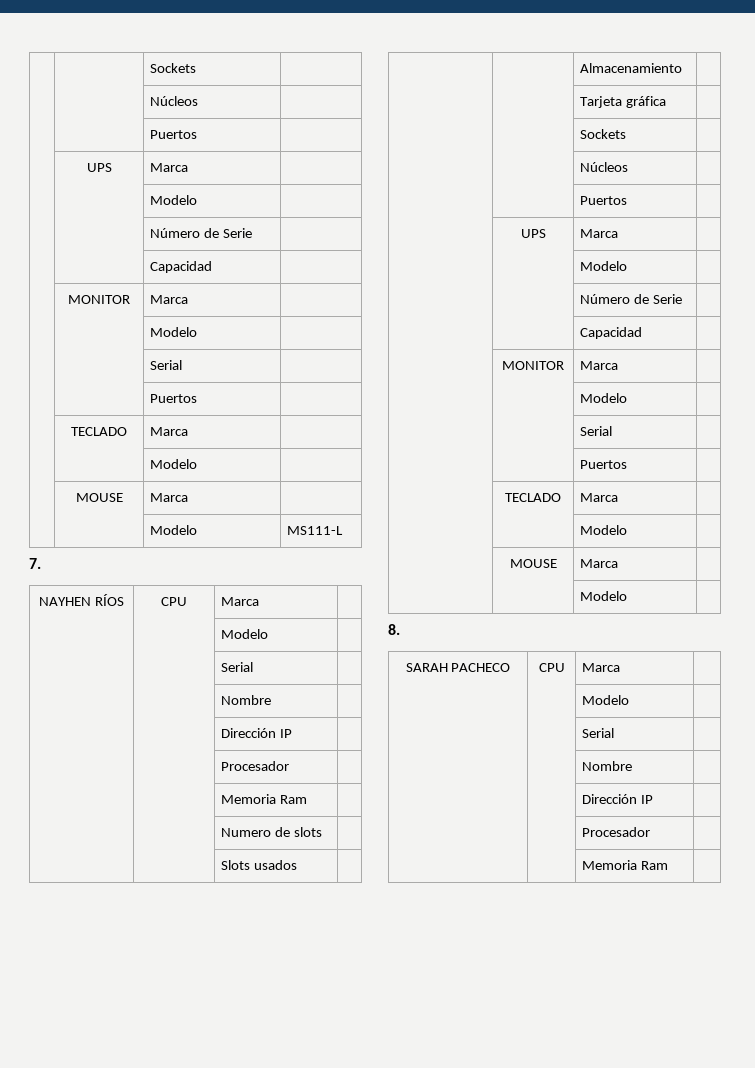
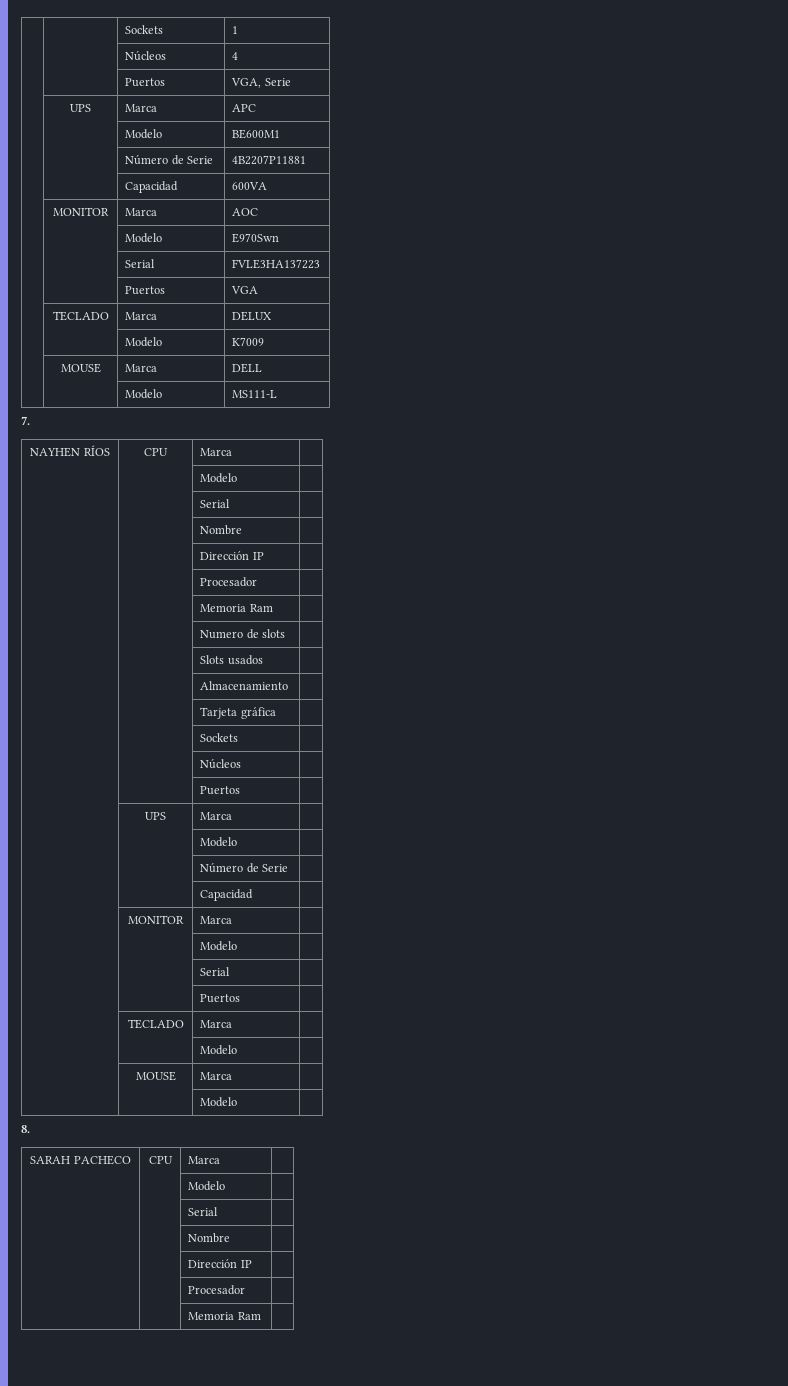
[150,63,197,73] [150,96,199,106] [150,130,198,139] [86,163,112,172] [150,163,189,172] [150,195,198,205] [150,228,253,238] [150,261,213,273] [68,295,130,304] [150,295,189,304] [150,327,198,337] [150,360,183,370] [150,394,198,403] [71,427,127,436] [150,427,189,436] [150,459,198,469] [75,493,123,502] [150,493,189,502] | | Sockets | // | | Núcleos | // | | Puertos | // | UPS | Marca | // | | Modelo | // | | Número de Serie | // | | Capacidad | // | MONITOR | Marca | // | | Modelo | // | | Serial | // | | Puertos | // | TECLADO | Marca | // | | Modelo | // | MOUSE | Marca | -> [125,25,164,34] [232,26,239,34] [125,50,167,61] [232,52,239,60] [125,78,166,87] [231,78,291,88] [70,104,91,112] [125,104,158,112] [232,104,257,112] [125,129,163,139] [232,129,281,139] [125,154,213,165] [232,155,307,165] [125,181,179,193] [232,182,268,190] [53,207,109,216] [125,208,158,216] [232,208,259,216] [125,233,163,243] [232,233,280,243] [125,259,156,268] [232,259,321,269] [125,286,166,295] [231,286,259,294] [52,311,109,321] [125,312,158,320] [232,311,273,321] [125,337,163,347] [232,337,265,346] [60,363,101,373] [125,364,158,372] [232,363,263,373] | | Sockets | 1 // | | Núcleos | 4 // | | Puertos | VGA, Serie // | UPS | Marca | APC // | | Modelo | BE600M1 // | | Número de Serie | 4B2207P11881 // | | Capacidad | 600VA // | MONITOR | Marca | AOC // | | Modelo | E970Swn // | | Serial | FVLE3HA137223 // | | Puertos | VGA // | TECLADO | Marca | DELUX // | | Modelo | K7009 // | MOUSE | Marca | DELL

